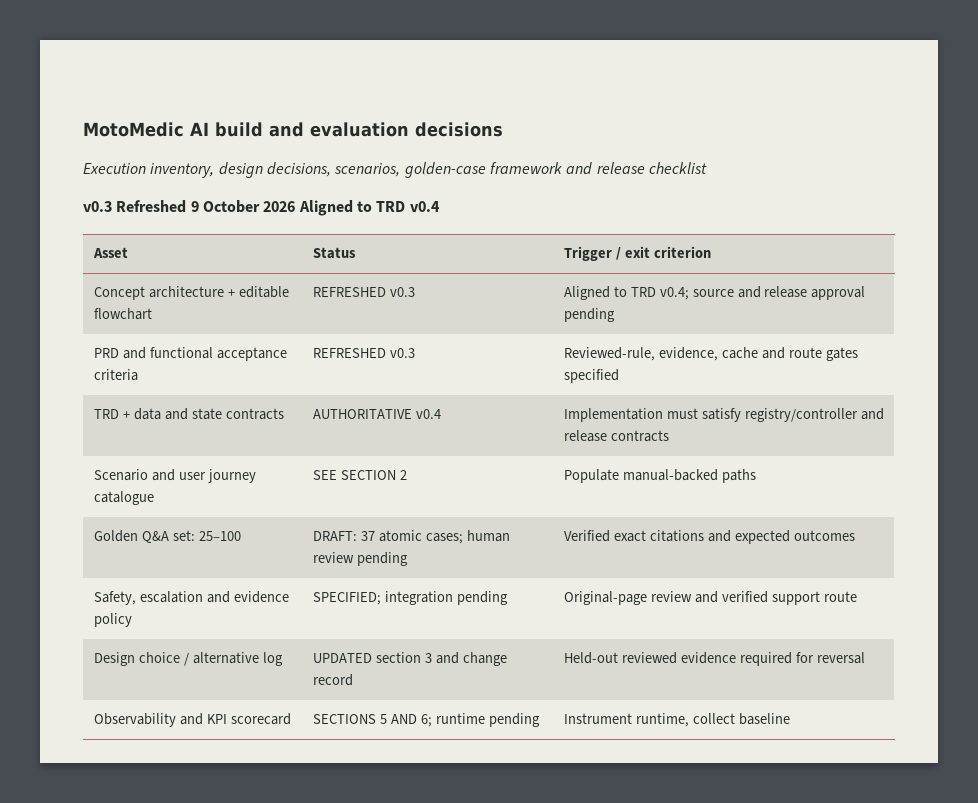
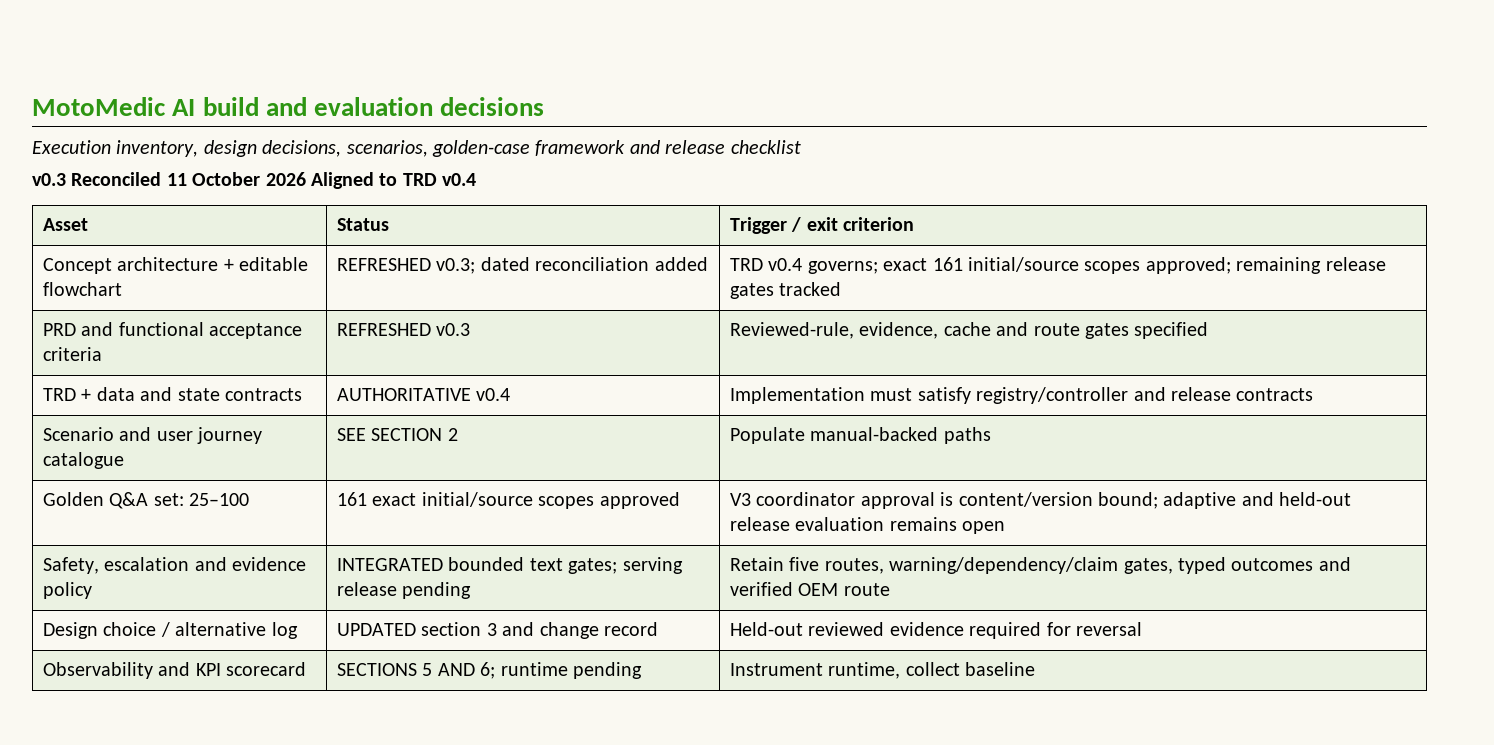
[116,200,199,213] Refreshed 9 -> [71,172,187,186] Reconciled 11
[389,287,415,297] [563,286,866,300] [563,308,615,322] v0.3 | Aligned to TRD v0.4; source and release approval pending -> [436,257,708,274] [729,257,1386,274] [729,282,842,299] v0.3; dated reconciliation added | TRD v0.4 governs; exact 161 initial/source scopes approved; remaining release gates tracked
[312,530,510,544] [312,552,408,566] [563,530,855,544] DRAFT: 37 atomic cases; human review pending | Verified exact citations and expected outcomes -> [336,492,680,509] [729,492,1352,509] [729,517,1006,534] 161 exact initial/source scopes approved | V3 coordinator approval is content/version bound; adaptive and held-out release evaluation remains open
[312,591,508,605] [563,591,692,605] SPECIFIED; integration pending | Original-page review -> [336,557,683,574] [336,582,472,599] [729,557,1314,574] INTEGRATED bounded text gates; serving release pending | Retain five routes, warning/dependency/claim gates, typed outcomes
[771,591,820,605] support -> [798,583,839,596] OEM

